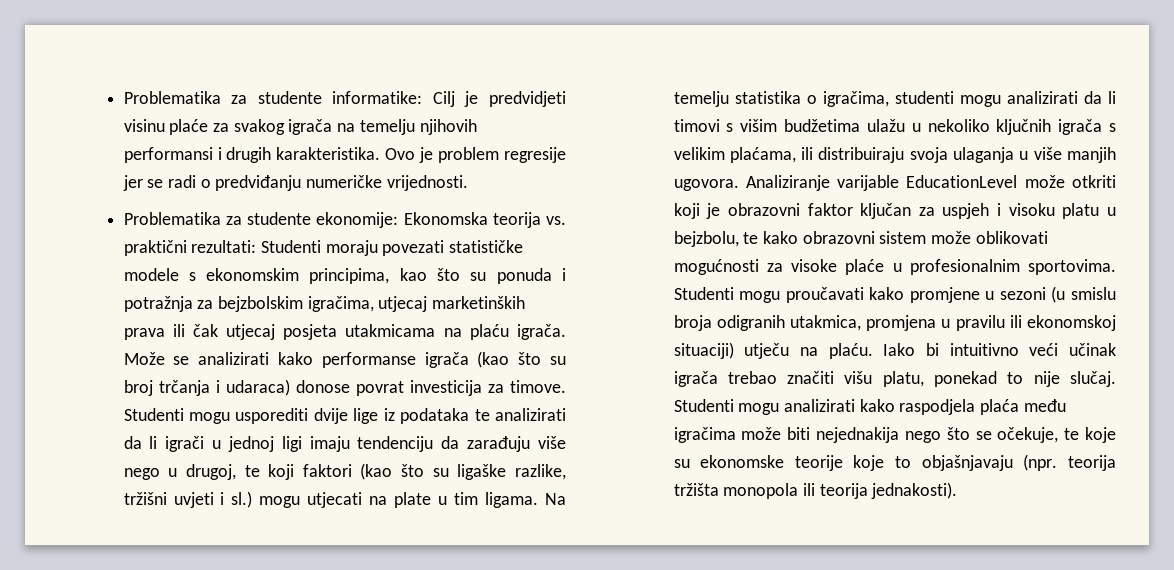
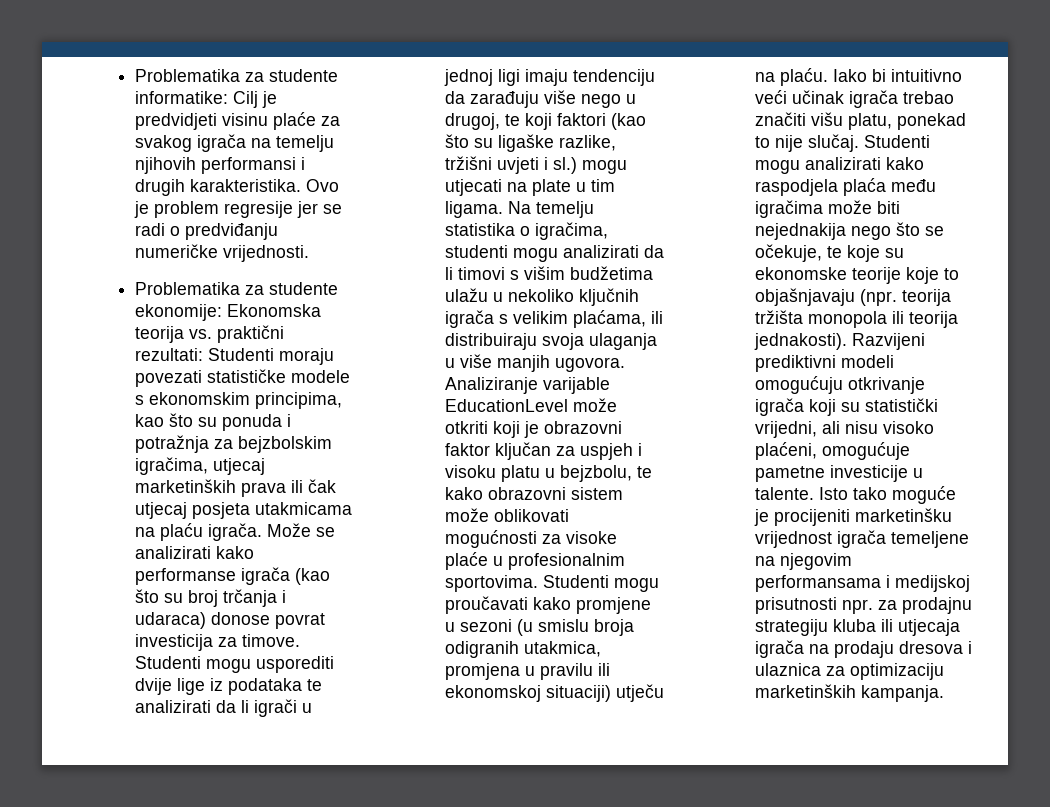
(958, 490) none -> [851,333,925,350] [754,355,894,372] [754,376,925,394] [754,398,938,416] [754,421,934,438] [754,442,910,460] [754,465,923,482] [754,486,956,504] [753,508,952,526] [754,530,969,548] [754,553,852,570] [754,575,970,592] [754,597,972,614] [754,619,960,636] [754,640,972,658] [754,663,944,680] [754,684,944,702] Razvijeni prediktivni modeli omogućuju otkrivanje igrača koji su statistički vrijedni, ali nisu visoko plaćeni, omogućuje pametne investicije u talente. Isto tako moguće je procijeniti marketinšku vrijednost igrača temeljene na njegovim performansama i medijskoj prisutnosti npr. za prodajnu strategiju kluba ili utjecaja igrača na prodaju dresova i ulaznica za optimizaciju marketinških kampanja.

